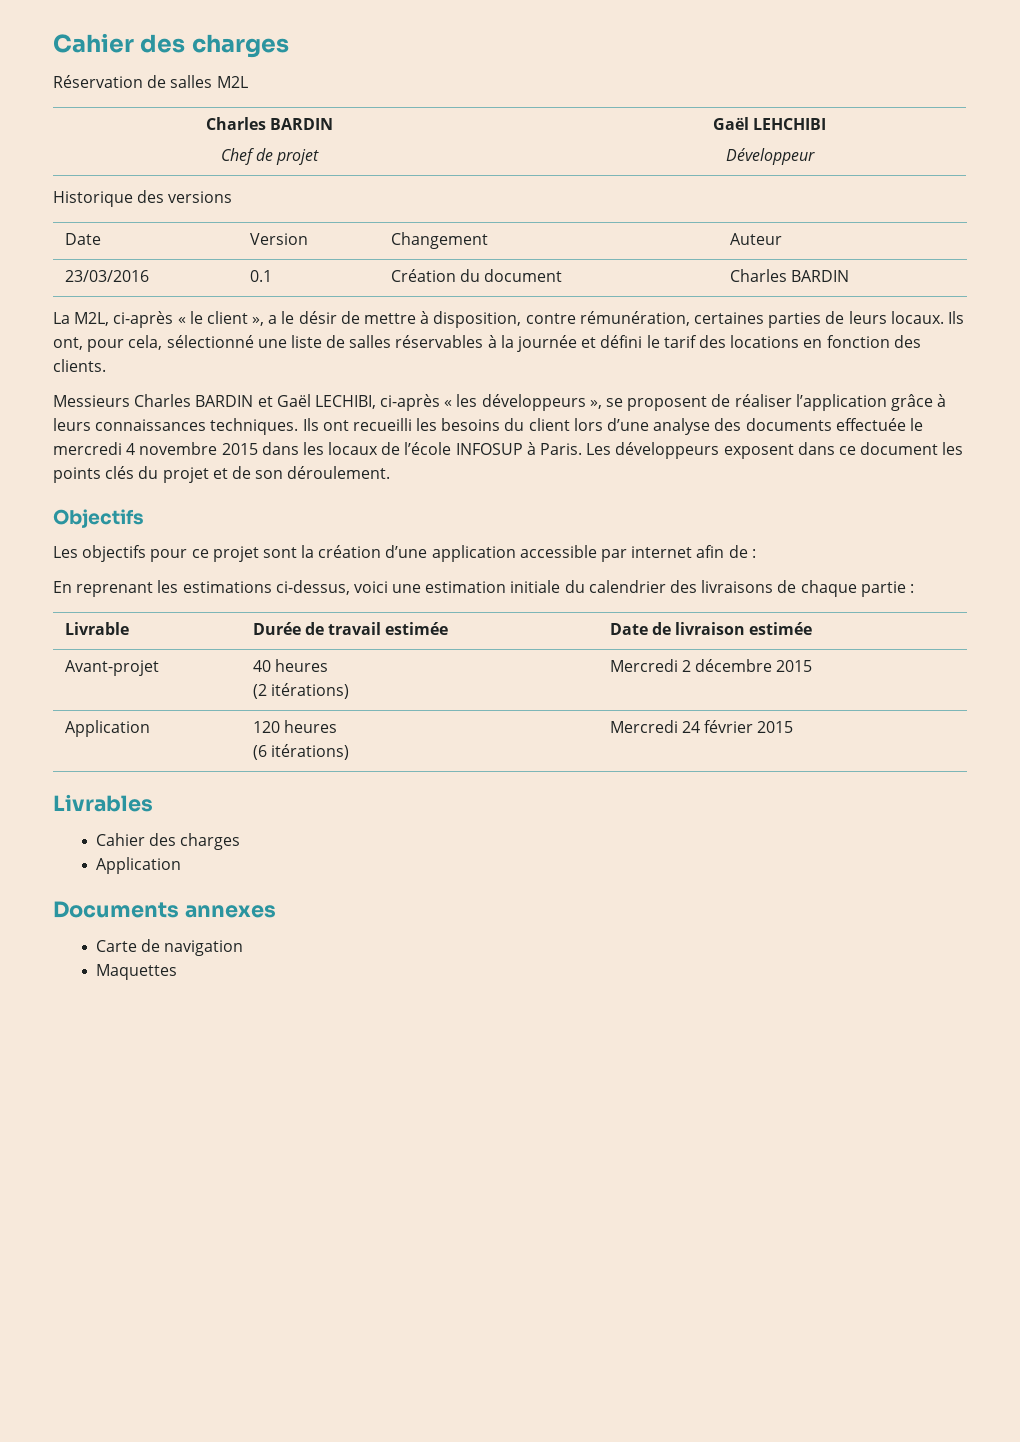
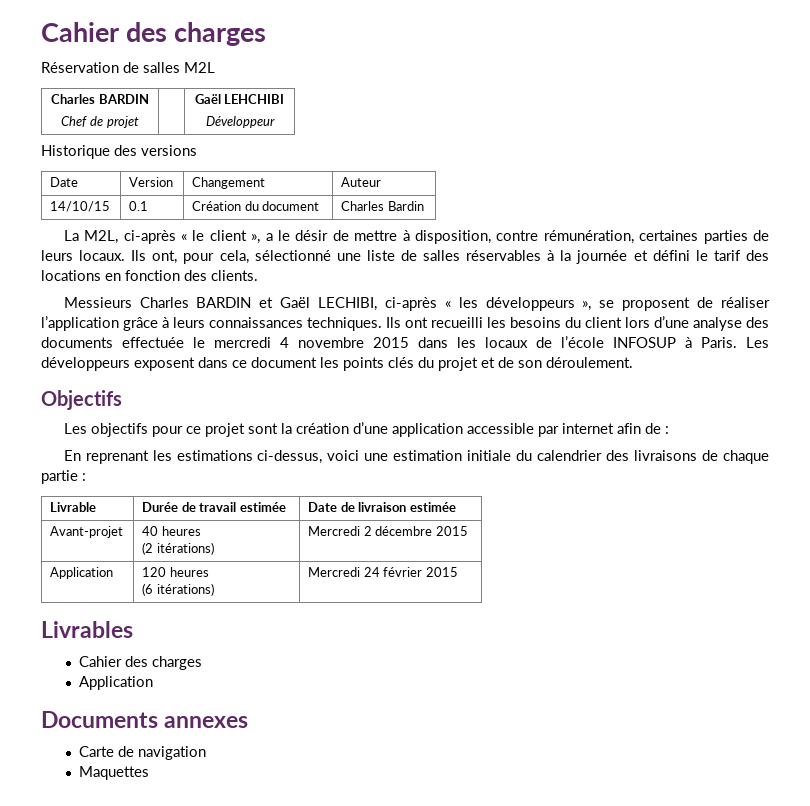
[64,270,149,282] 23/03/2016 -> [50,201,111,212] 14/10/15
[790,270,849,282] BARDIN -> [387,201,424,211] Bardin

